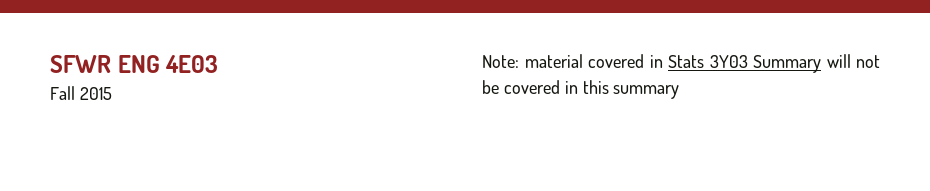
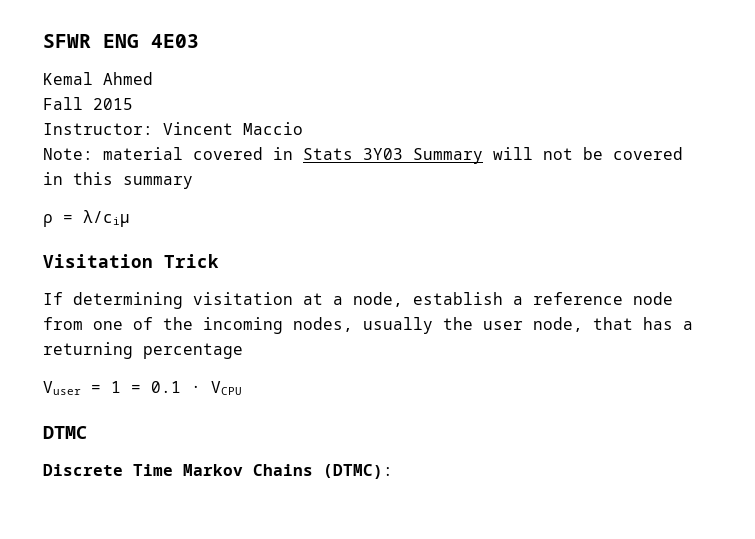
(219, 64) none -> [43,72,153,85] // Kemal Ahmed
(112, 93) none -> [43,122,303,135] // Instructor: Vincent Maccio
(680, 92) none -> [43,210,130,227] [43,254,219,268] [43,292,673,309] [43,317,693,334] [43,342,243,359] [43,381,242,395] [43,426,87,439] [43,464,393,479] // ρ = λ/ciμ // Visitation Trick // If determining visitation at a node, establish a reference node from one of the incoming nodes, usually the user node, that has a returning percentage // Vuser = 1 = 0.1 ∙ VCPU // DTMC // Discrete Time Markov Chains (DTMC):

